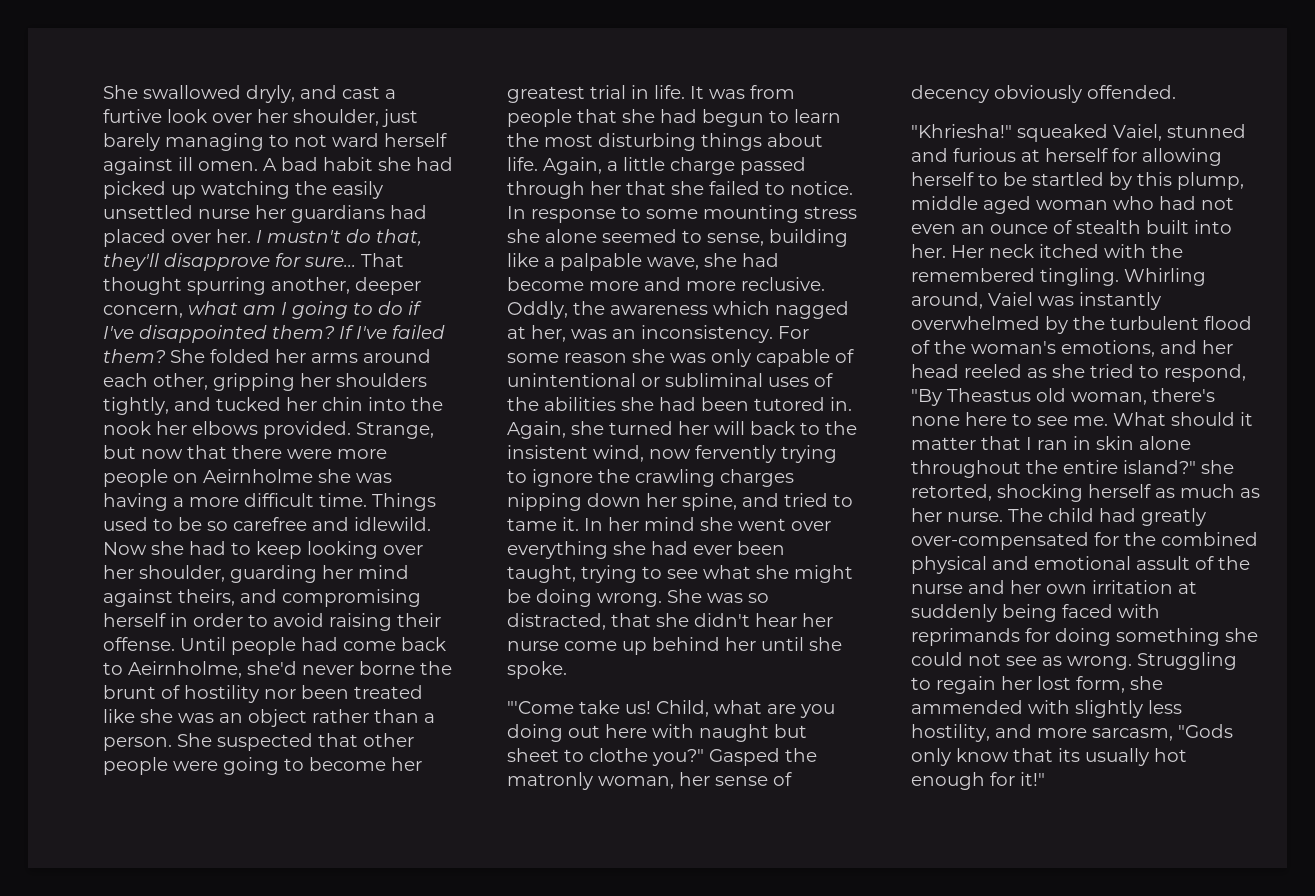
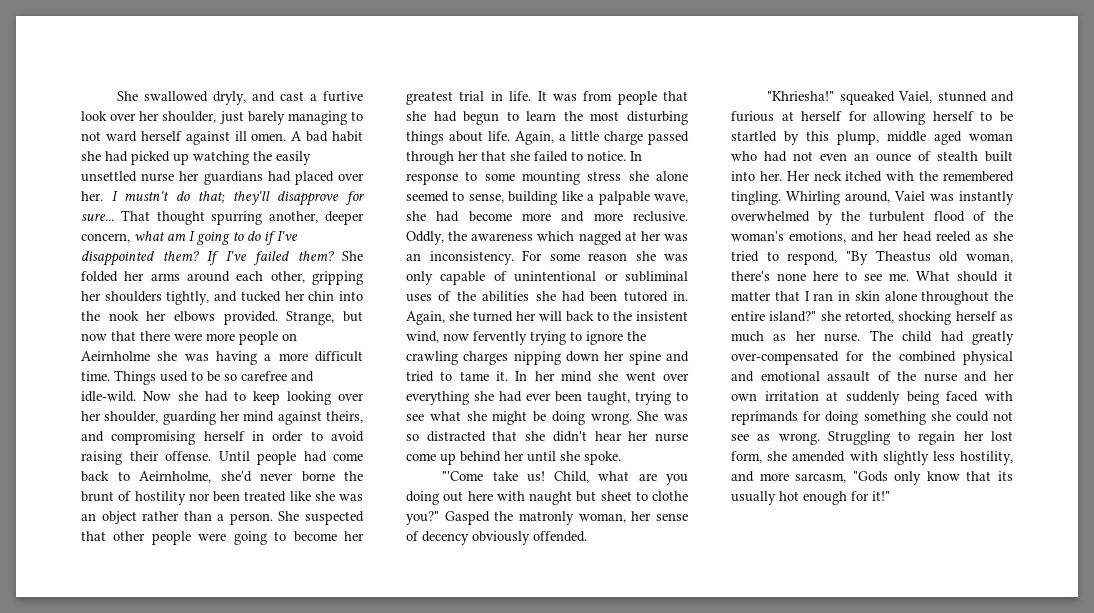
[376,229,422,246] that, -> [197,191,225,203] that;
[354,517,431,531] idlewild. -> [81,391,136,402] idle-wild.
[531,325,566,342] her, -> [640,231,661,241] her
[682,493,737,511] spine, -> [628,351,661,365] spine
[507,613,606,630] distracted, -> [426,431,486,442] distracted
[1136,556,1190,570] assult -> [827,371,871,382] assault
[911,700,1023,714] ammended -> [792,451,846,462] amended

